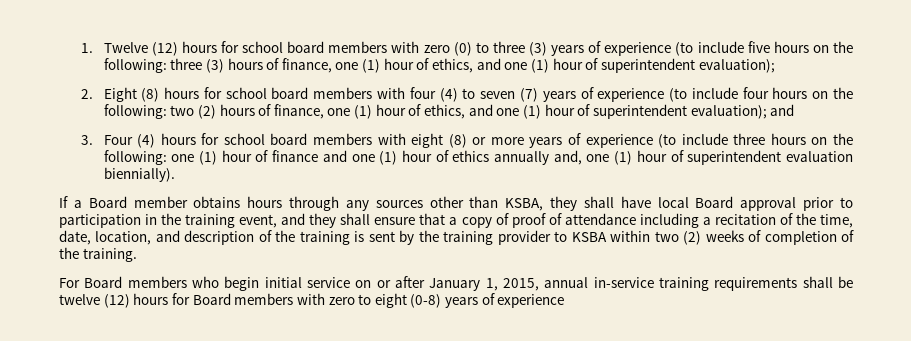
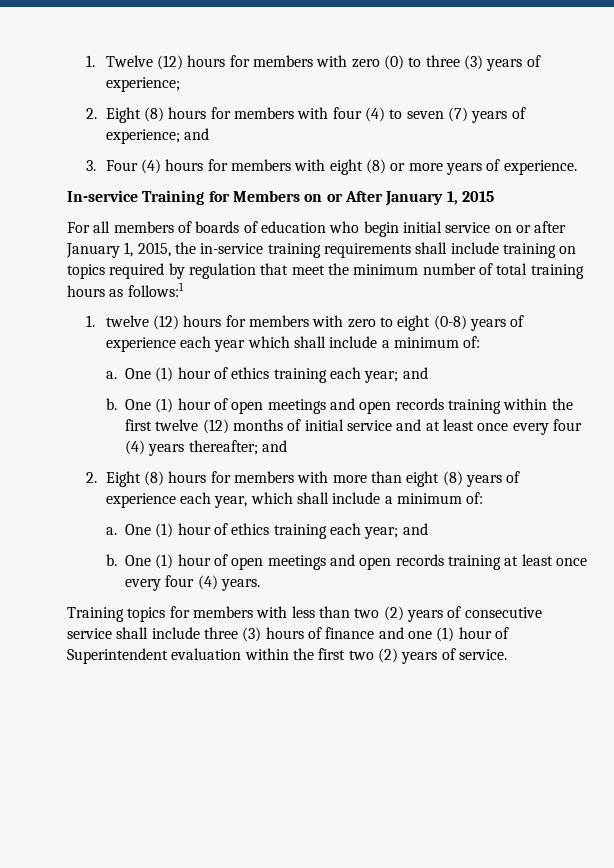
[242,41,325,53] school board -> (250, 61) none
[604,41,853,56] [103,58,775,73] [81,87,309,102] experience (to include five hours on the following: three (3) hours of finance, one (1) hour of ethics, and one (1) hour of superintendent evaluation); // 2. Eight (8) hours for school board -> [105,77,180,92] [86,107,231,123] experience; // 2. Eight (8) hours for
[597,87,854,102] [103,104,767,119] experience (to include four hours on the following: two (2) hours of finance, one (1) hour of ethics, and one (1) hour of superintendent evaluation); -> [105,129,180,144] experience;
[223,133,308,145] school board -> (228, 165) none
[585,133,853,148] [103,150,853,165] [103,167,175,182] [59,196,854,211] [59,213,853,228] [59,230,855,245] [59,247,137,262] [59,276,187,288] experience (to include three hours on the following: one (1) hour of finance and one (1) hour of ethics annually and, one (1) hour of superintendent evaluation biennially). // If a Board member obtains hours through any sources other than KSBA, they shall have local Board approval prior to participation in the training event, and they shall ensure that a copy of proof of attendance including a recitation of the time, date, location, and description of the training is sent by the training provider to KSBA within two (2) weeks of completion of the training. // For Board members -> [503,160,577,175] [67,190,494,206] [67,221,326,233] experience. // In-service Training for Members on or After January 1, 2015 // For all members of boards of education
[544,277,589,288] annual -> [174,242,196,254] the
[838,276,854,288] be -> [450,242,577,258] [67,263,584,279] [67,282,184,297] [86,315,96,327] include training on topics required by regulation that meet the minimum number of total training hours as follows:1 // 1.
[192,293,231,305] Board -> (246, 321) none
(565, 301) none -> [180,336,481,352] [105,367,428,383] [105,398,573,414] [125,419,583,435] [125,440,288,456] [86,471,521,487] [105,492,484,508] [105,523,428,539] [105,554,588,570] [125,575,261,591] [67,606,542,622] [67,627,509,642] [67,648,507,664] each year which shall include a minimum of: // a. One (1) hour of ethics training each year; and // b. One (1) hour of open meetings and open records training within the first twelve (12) months of initial service and at least once every four (4) years thereafter; and // 2. Eight (8) hours for members with more than eight (8) years of experience each year, which shall include a minimum of: // a. One (1) hour of ethics training each year; and // b. One (1) hour of open meetings and open records training at least once every four (4) years. // Training topics for members with less than two (2) years of consecutive service shall include three (3) hours of finance and one (1) hour of Superintendent evaluation within the first two (2) years of service.

